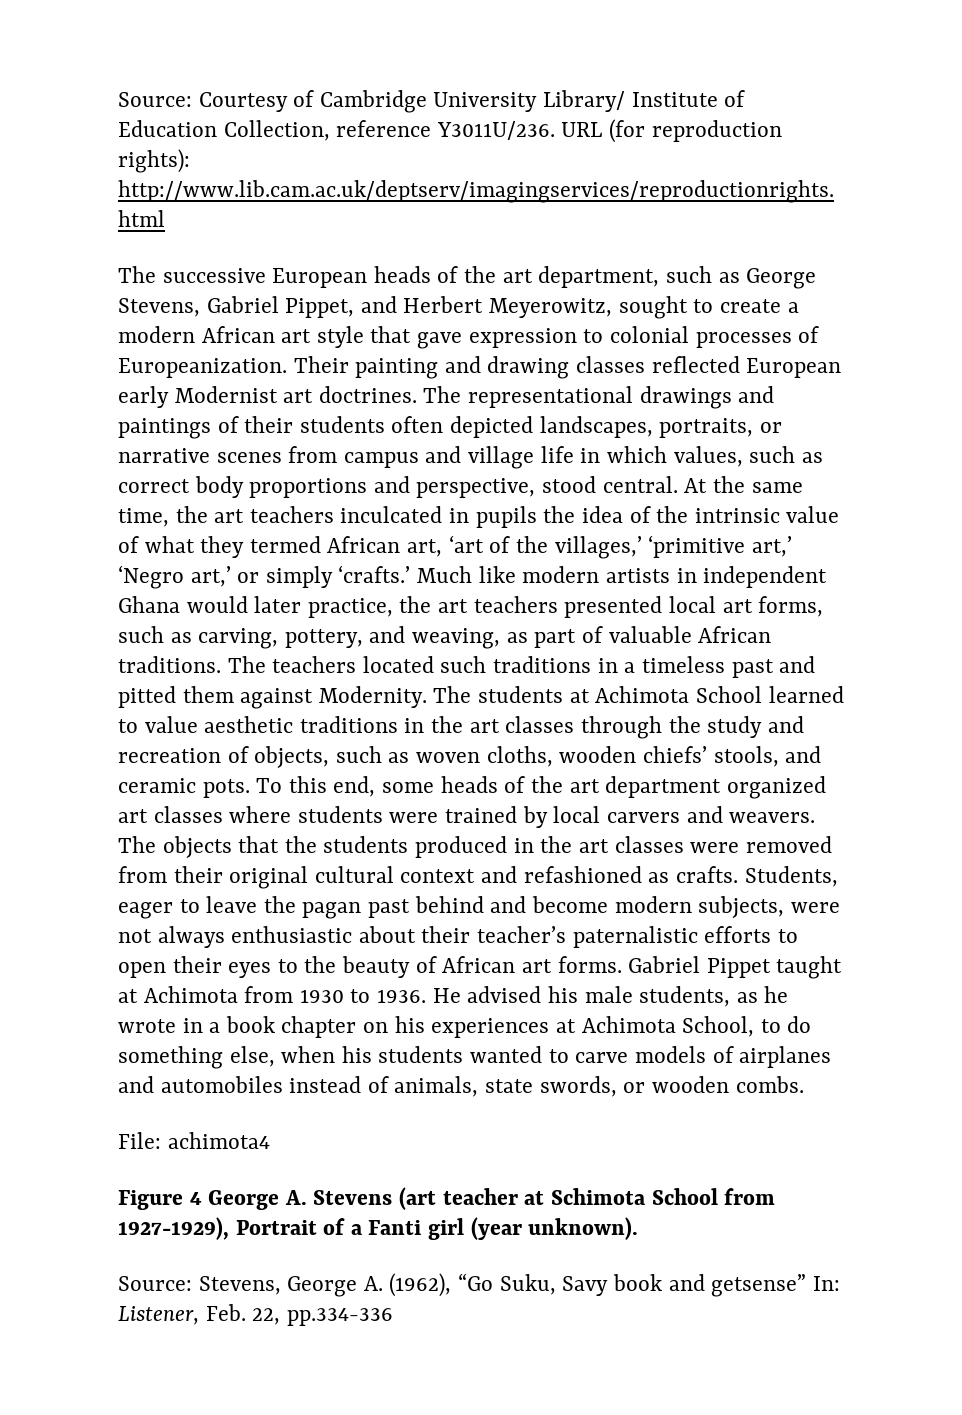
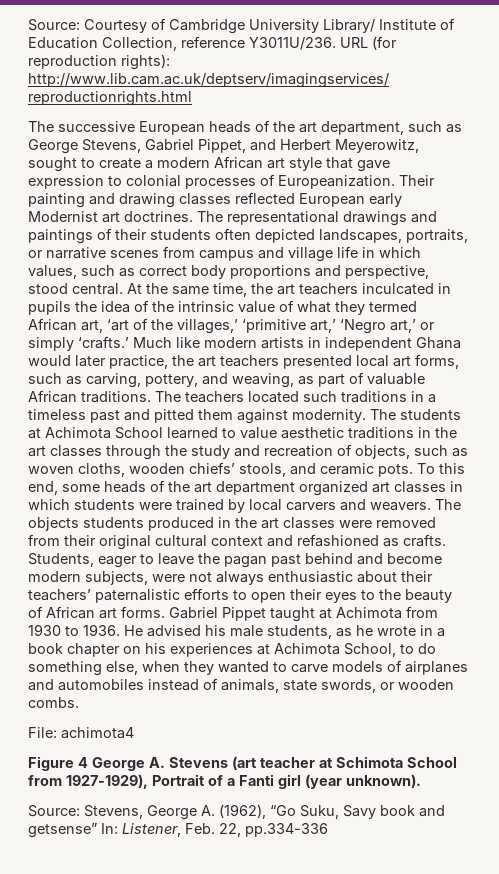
[318,686,427,708] Modernity. -> [292,409,366,423] modernity.
[229,806,292,823] where -> [450,481,463,492] [28,499,70,510] in which
[238,836,317,853] that the -> (79, 524) none
[477,926,567,943] teacher’s -> [28,589,91,601] teachers’
[341,1046,464,1063] his students -> [184,661,214,675] they

